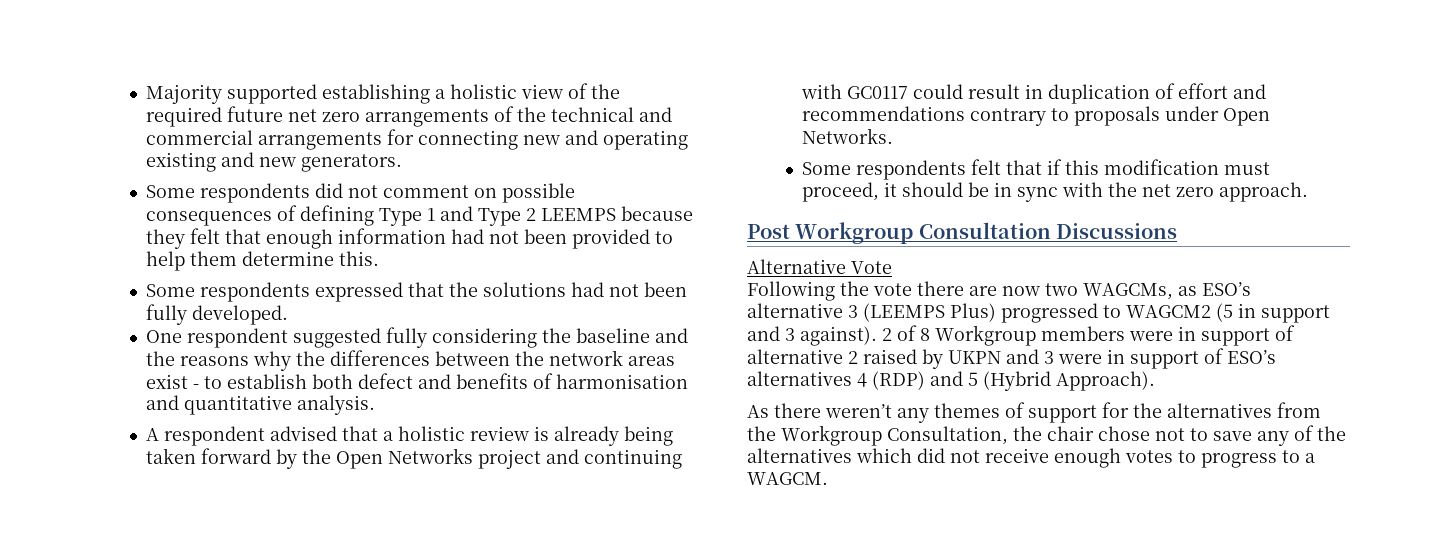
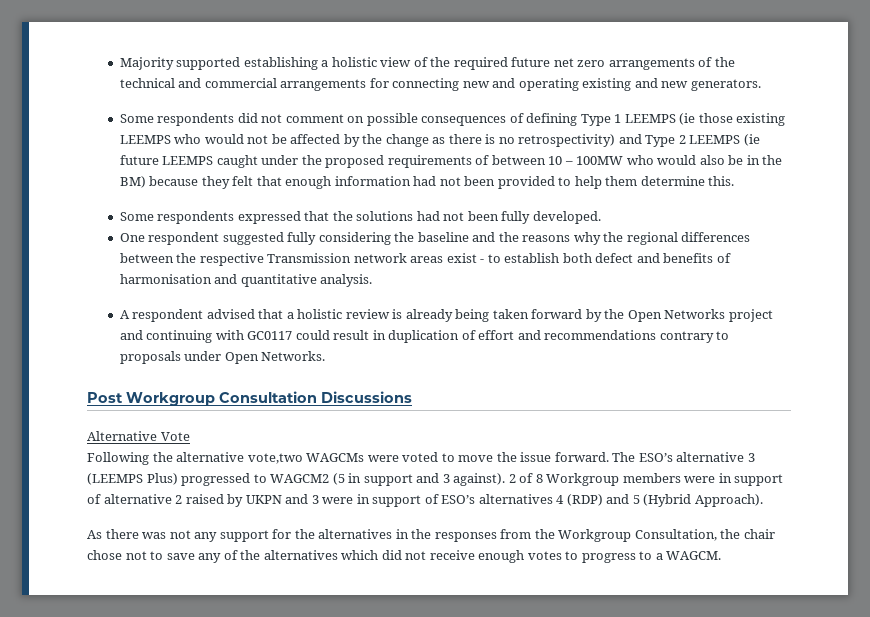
[440,206,617,226] and Type 2 LEEMPS -> [624,113,786,126] [119,134,760,147] [119,155,783,168] [119,176,146,188] LEEMPS (ie those existing LEEMPS who would not be affected by the change as there is no retrospectivity) and Type 2 LEEMPS (ie future LEEMPS caught under the proposed requirements of between 10 – 100MW who would also be in the BM)
(326, 358) none -> [626,232,678,245] regional
(545, 358) none -> [199,253,352,266] respective Transmission
[802,159,1271,180] [802,182,1309,202] // Some respondents felt that if this modification must proceed, it should be in sync with the net zero approach. -> (326, 356) none
[873,281,1197,300] vote there are now two WAGCMs, as -> [176,452,636,464] alternative vote,two WAGCMs were voted to move the issue forward. The
[825,402,1025,423] weren’t any themes of -> [142,530,218,542] was not any
(1272, 410) none -> [395,529,497,542] in the responses

